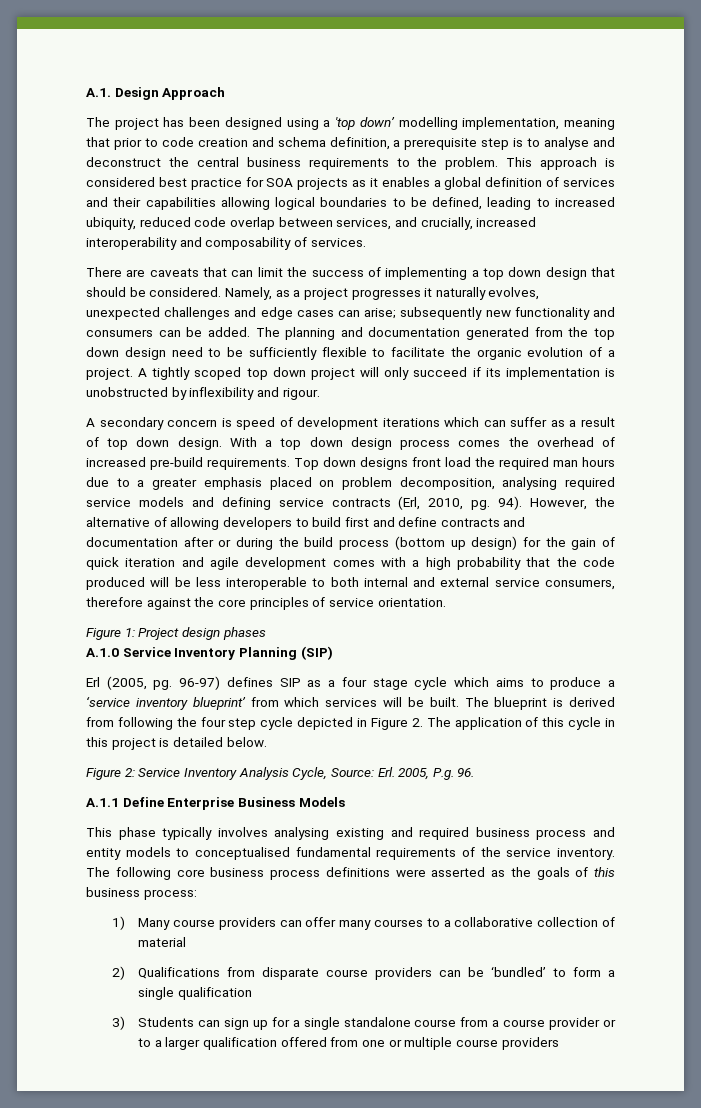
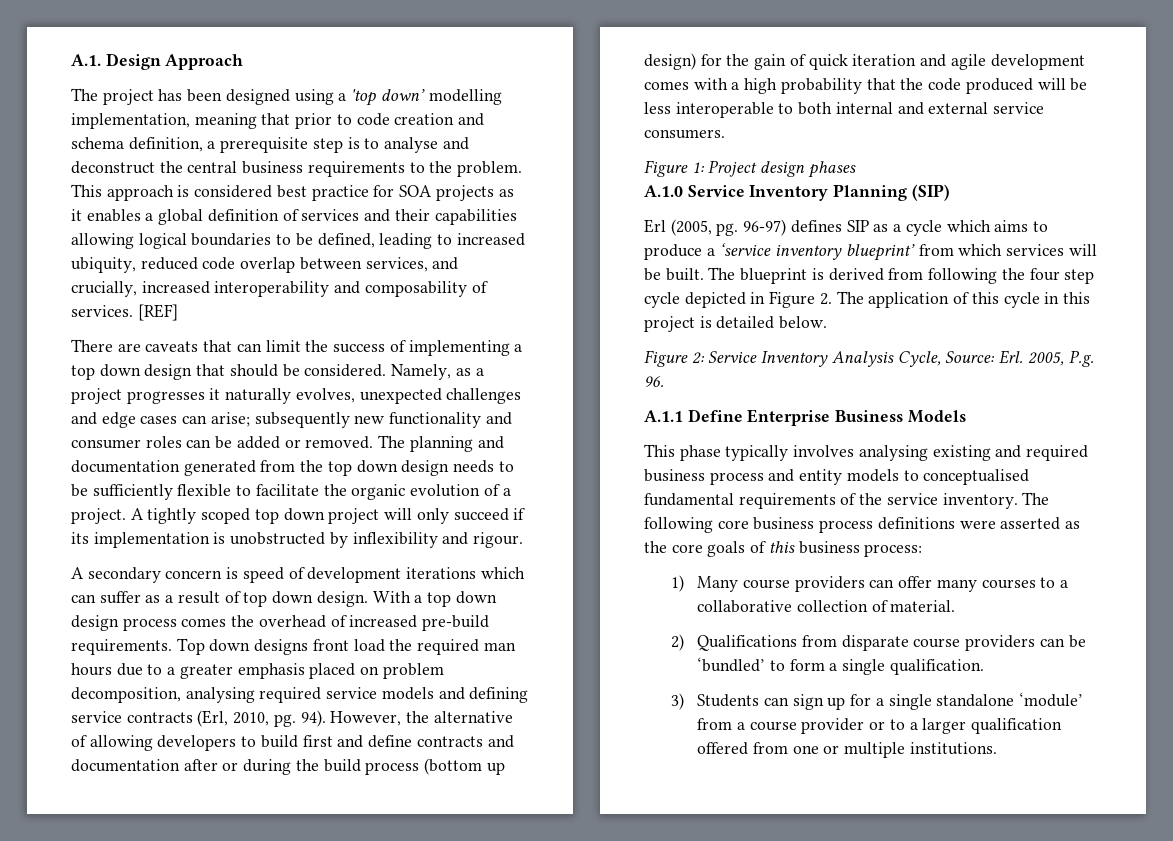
(366, 242) none -> [137,304,178,321] [REF]
[86,327,250,337] consumers can be added. -> [71,436,374,449] consumer roles can be added or removed.
[171,347,203,357] need -> [453,460,495,473] needs
[544,579,615,590] [86,597,446,610] consumers, therefore against the core principles of service orientation. -> [644,129,725,139] consumers.
[341,677,408,690] four stage -> (902, 228) none
(531, 872) none -> [671,544,703,553] core
[138,937,187,947] material -> [890,600,956,612] material.
[177,987,252,1000] qualification -> [889,659,984,675] qualification.
[414,1019,457,1027] course -> [1019,692,1084,707] ‘module’
[455,1037,559,1050] course providers -> [909,742,997,755] institutions.

